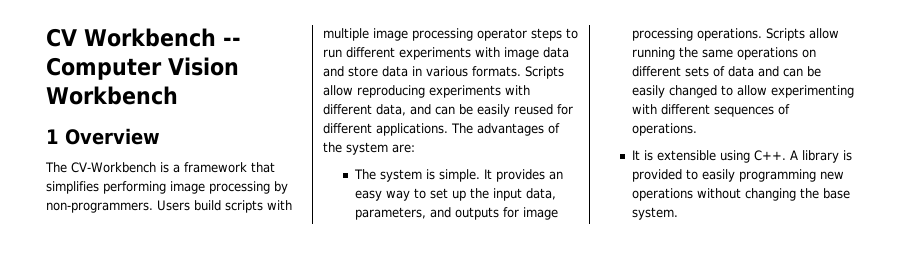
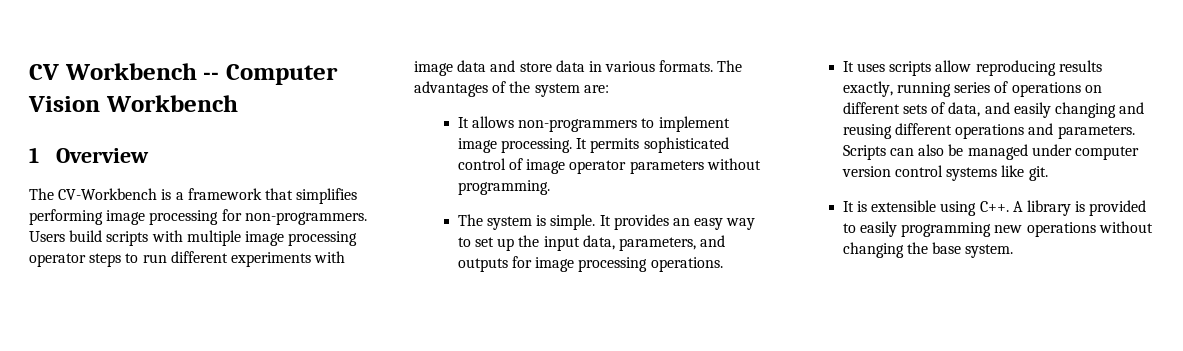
[274,181,288,194] by -> [221,209,242,221] for
[525,66,564,79] [323,85,530,98] [323,104,573,117] [323,123,448,136] Scripts allow reproducing experiments with different data, and can be easily reused for different applications. -> (714, 66) none
(415, 148) none -> [457,116,730,132] [457,137,729,153] [457,158,761,174] [457,180,550,195] // It allows non-programmers to implement image processing. It permits sophisticated control of image operator parameters without programming.
[765,28,839,41] [631,47,733,60] Scripts allow running the same -> [842,60,1102,76] [842,81,1009,97] // It uses scripts allow reproducing results exactly, running series of
[727,66,821,77] [631,85,854,98] [631,104,790,117] [631,123,697,136] data and can be easily changed to allow experimenting with different sequences of operations. -> [948,102,1145,118] [842,123,1135,139] [842,144,1139,160] [841,165,1048,181] data, and easily changing and reusing different operations and parameters. Scripts can also be managed under computer version control systems like git.

